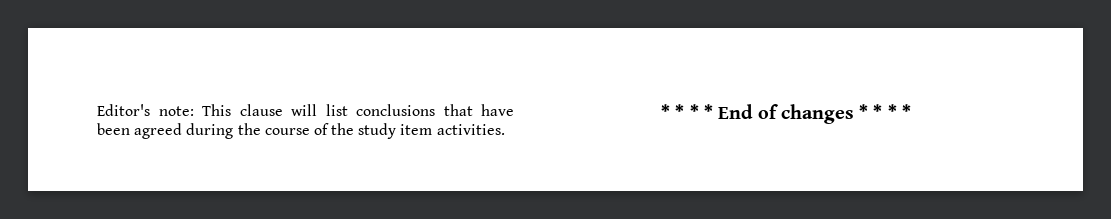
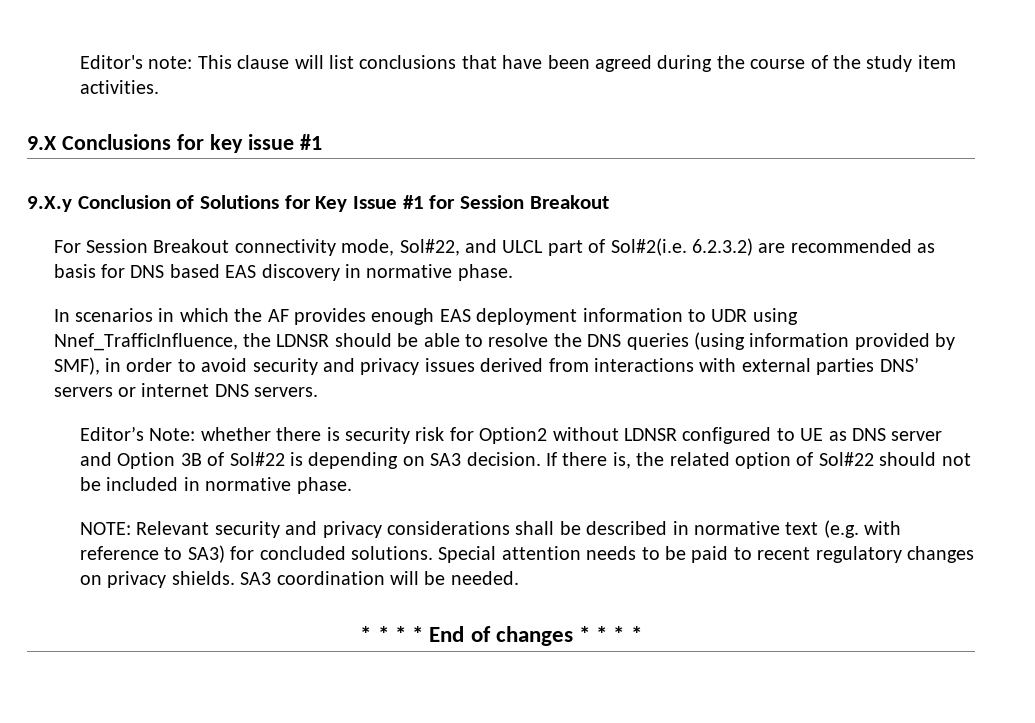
(505, 129) none -> [27,134,322,153] [27,195,609,212] [53,238,936,256] [53,264,513,281] [53,308,798,325] [53,332,956,351] [53,357,919,375] [53,383,319,397] [80,426,943,444] [80,452,971,469] [80,477,352,494] [80,520,902,538] [80,545,975,563] [80,571,519,588] // 9.X Conclusions for key issue #1 // 9.X.y Conclusion of Solutions for Key Issue #1 for Session Breakout // For Session Breakout connectivity mode, Sol#22, and ULCL part of Sol#2(i.e. 6.2.3.2) are recommended as basis for DNS based EAS discovery in normative phase. // In scenarios in which the AF provides enough EAS deployment information to UDR using Nnef_TrafficInfluence, the LDNSR should be able to resolve the DNS queries (using information provided by SMF), in order to avoid security and privacy issues derived from interactions with external parties DNS’ servers or internet DNS servers. // Editor’s Note: whether there is security risk for Option2 without LDNSR configured to UE as DNS server and Option 3B of Sol#22 is depending on SA3 decision. If there is, the related option of Sol#22 should not be included in normative phase. // NOTE: Relevant security and privacy considerations shall be described in normative text (e.g. with reference to SA3) for concluded solutions. Special attention needs to be paid to recent regulatory changes on privacy shields. SA3 coordination will be needed.

